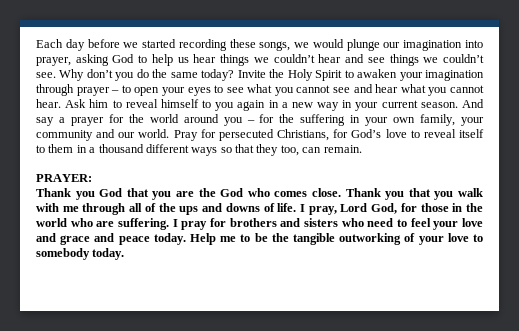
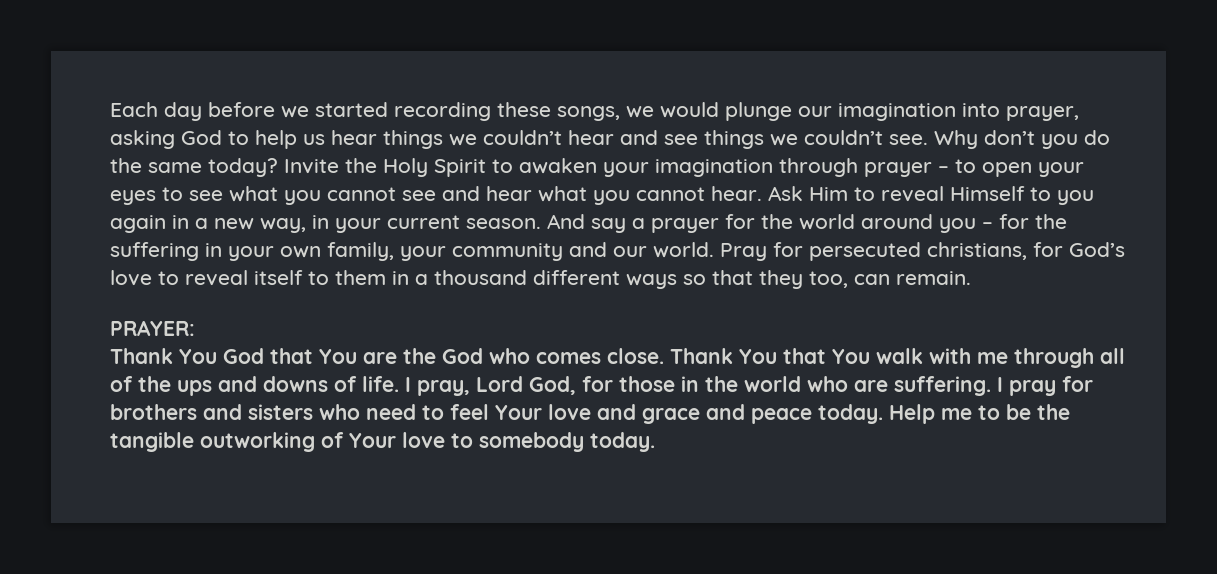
[89,99,199,108] him to reveal himself -> [809,186,1025,202] Him to reveal Himself
[317,102,340,111] way -> [260,218,306,233] way,
[277,129,330,141] Christians, -> [927,242,1027,260] christians,
[75,191,95,200] you -> [179,349,217,364] You
[152,191,172,200] you -> [319,349,357,364] You
[385,188,454,200] you that you -> [739,348,870,364] You that You
[433,221,459,230] your -> [495,405,542,420] Your
[418,236,444,245] your -> [349,433,396,448] Your

